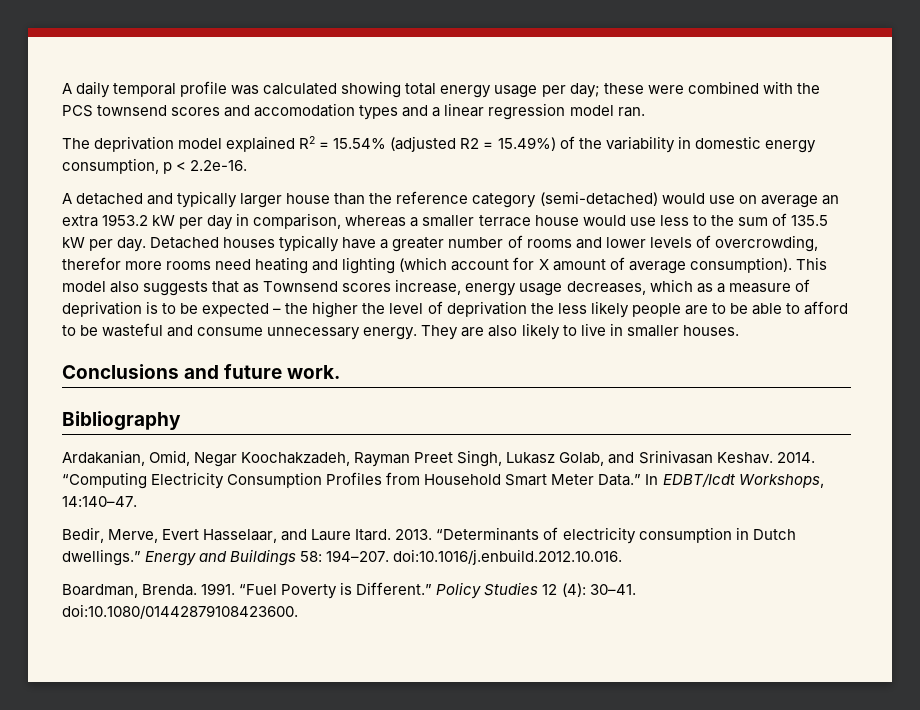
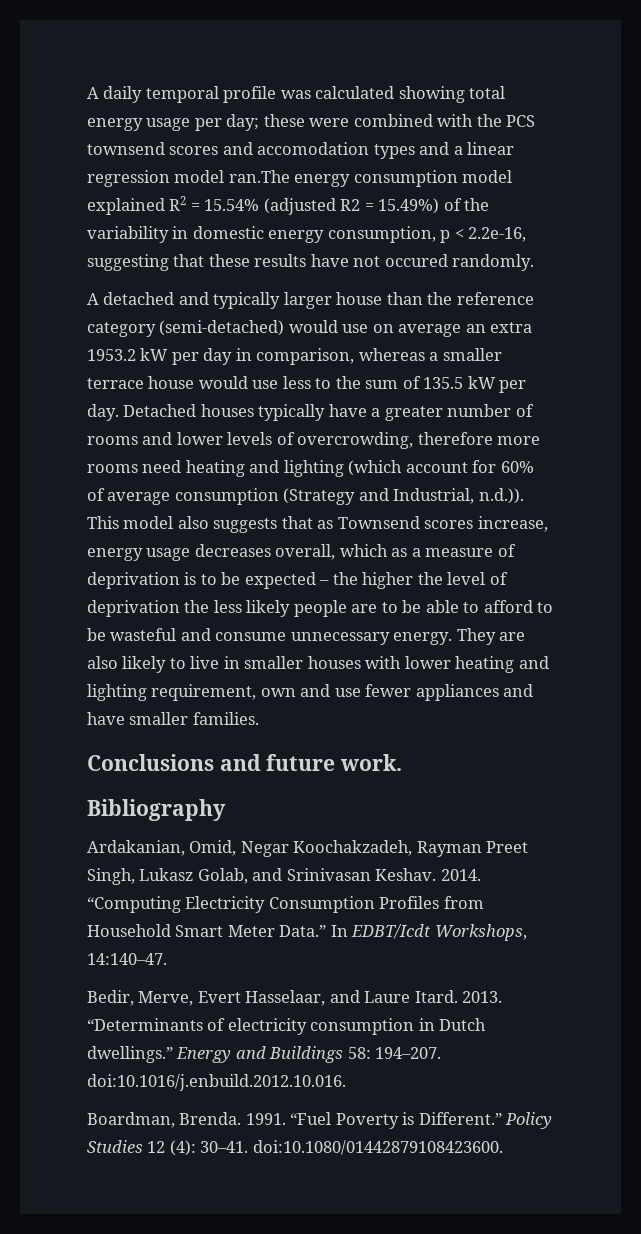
[617,107,645,117] [62,136,175,152] ran. // The deprivation -> [228,170,458,187] ran.The energy consumption
[190,160,248,171] 2.2e-16. -> [468,227,527,242] [87,254,535,271] 2.2e-16, suggesting that these results have not occured randomly.
[62,257,121,270] therefor -> [417,432,493,445] therefore
[538,257,792,274] X amount of average consumption). -> [500,461,534,473] [87,488,524,505] 60% of average consumption (Strategy and Industrial, n.d.)).
[566,281,646,295] decreases, -> [194,544,336,560] decreases overall,
[682,325,739,336] houses. -> [307,656,549,673] [87,684,534,701] [87,712,259,725] houses with lower heating and lighting requirement, own and use fewer appliances and have smaller families.

